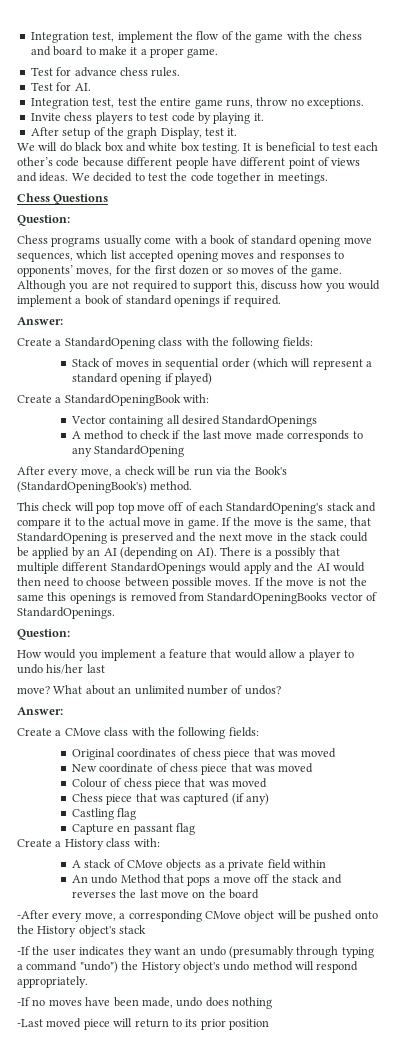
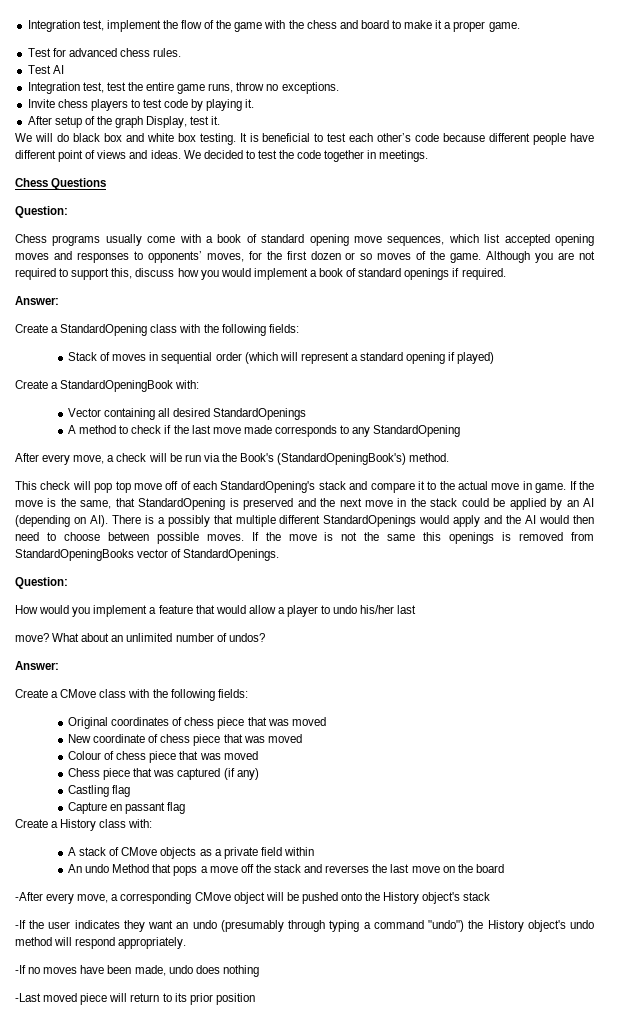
[74,67,117,77] advance -> [68,48,117,57] advanced
[56,82,91,91] for AI. -> [52,65,64,74] AI

